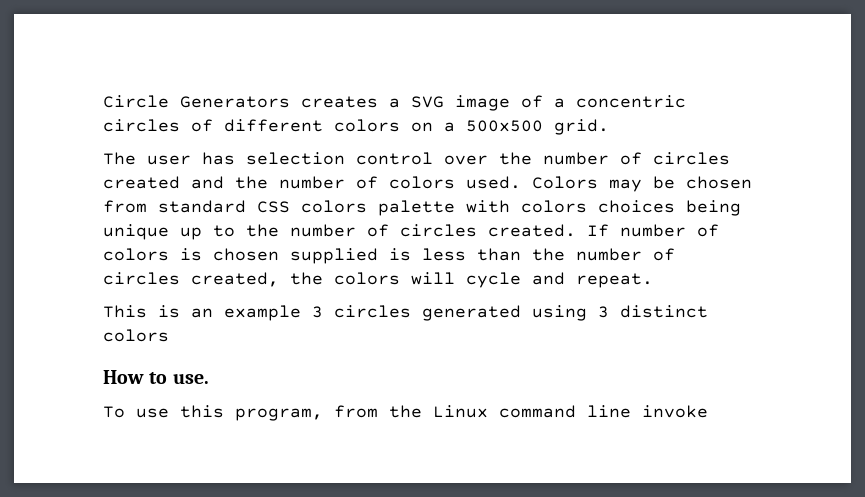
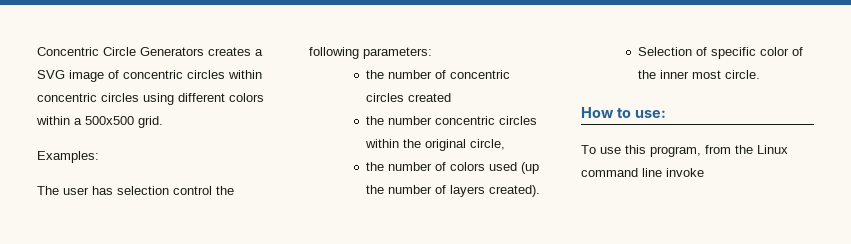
(103, 101) none -> [37,47,99,56] Concentric
[554,95,686,108] [103,119,213,132] a concentric circles of -> [123,70,262,79] [37,93,174,105] concentric circles within concentric circles using
[411,122,433,132] on -> [36,116,70,125] within
(609, 127) none -> [37,151,99,163] // Examples:
[444,152,642,165] over the number of -> [216,186,234,195] [309,47,432,59] [365,70,510,79] the following parameters: // the number of concentric
[191,176,752,192] [103,200,741,216] [103,224,719,240] [103,248,675,264] [103,272,653,288] [103,305,708,321] [103,329,169,342] and the number of colors used. Colors may be chosen from standard CSS colors palette with colors choices being unique up to the number of circles created. If number of colors is chosen supplied is less than the number of circles created, the colors will cycle and repeat. // This is an example 3 circles generated using 3 distinct colors -> [365,116,537,125] [364,139,505,151] [365,162,539,174] [365,185,540,197] [637,47,803,59] [637,70,760,79] // the number concentric circles within the original circle, // the number of colors used (up the number of layers created). // Selection of specific color of the inner most circle.
[172,374,209,384] use. -> [634,110,666,118] use:

